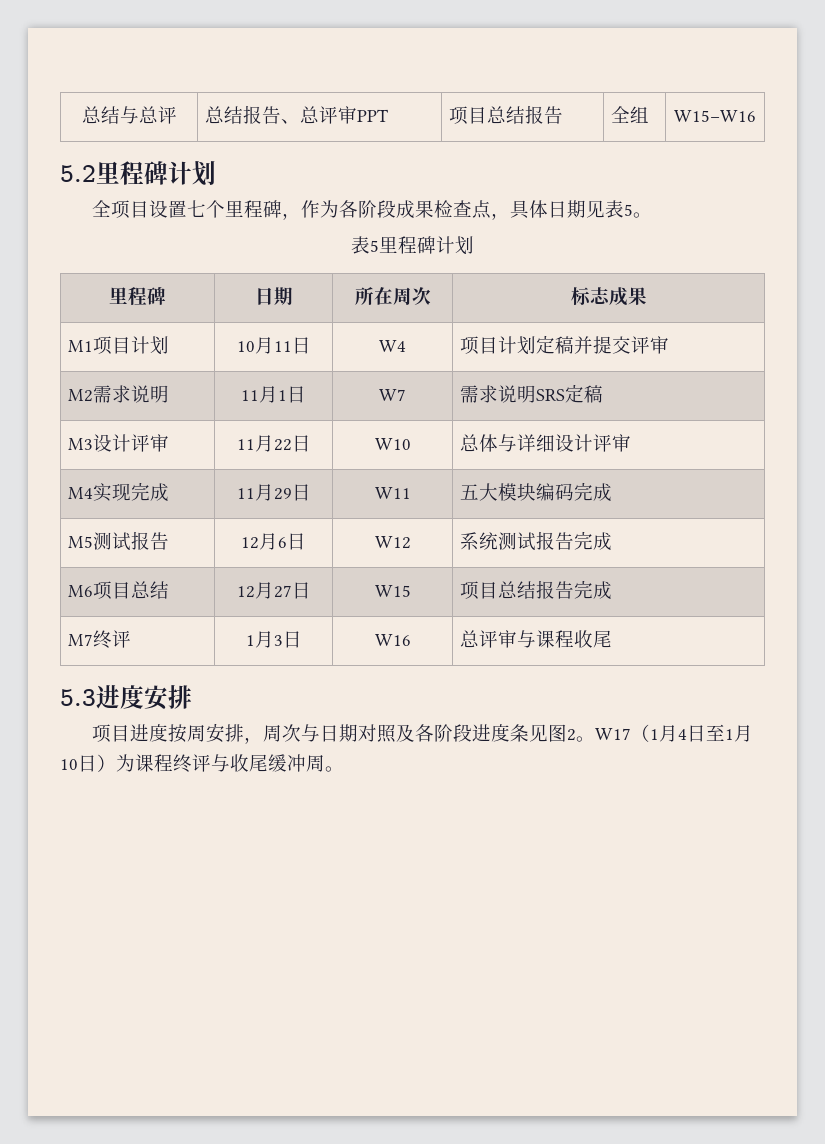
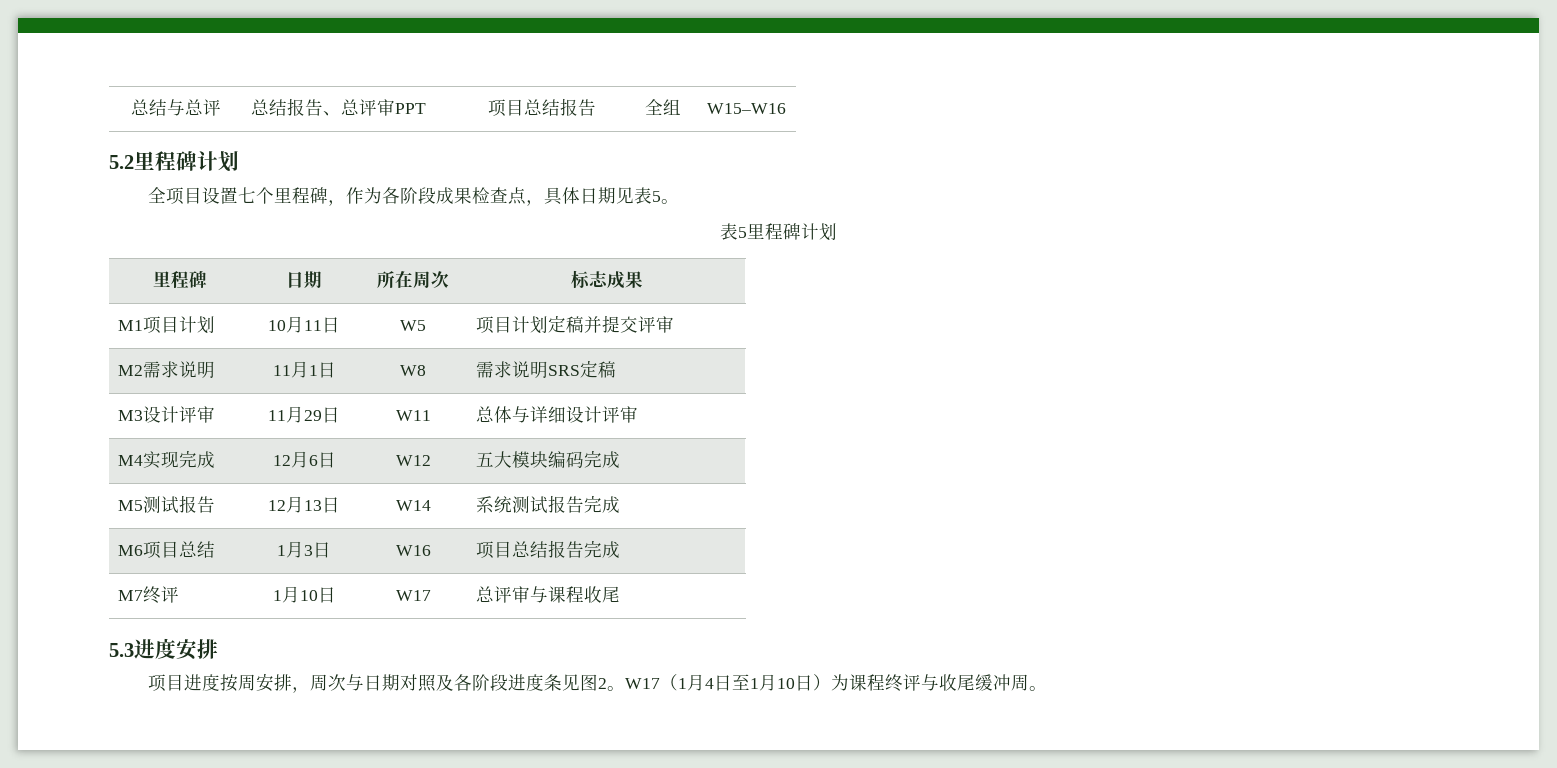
[379,340,406,352] W4 -> [400,320,426,331] W5
[379,389,406,401] W7 -> [400,365,426,376] W8
[273,435,311,452] [374,438,411,450] 22日 | W10 -> [304,407,340,423] [395,410,431,421] 29日 | W11
[236,484,311,501] [374,487,411,499] 11月29日 | W11 -> [272,451,336,468] [395,455,431,466] 12月6日 | W12
[278,533,306,550] [374,536,411,549] 6日 | W12 -> [304,497,340,513] [395,500,431,511] 13日 | W14
[236,582,311,599] [374,585,411,597] 12月27日 | W15 -> [277,541,331,558] [395,545,431,556] 1月3日 | W16
[273,631,302,648] [374,634,411,646] 3日 | W16 -> [299,587,336,603] [395,590,431,601] 10日 | W17

